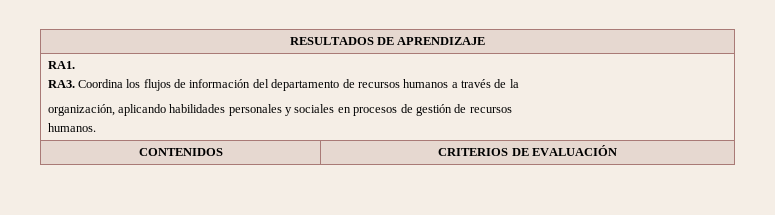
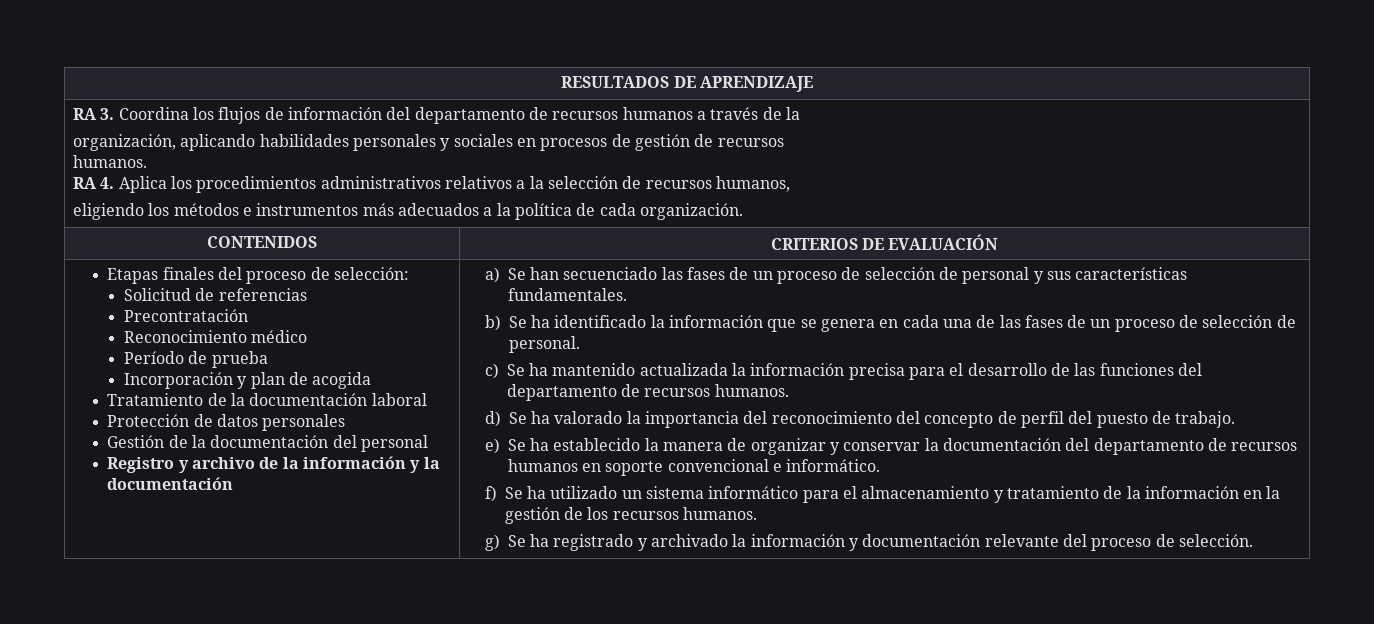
[47,61,75,69] [47,80,75,88] RA1. // RA3. -> [73,108,115,120] RA 3.
[138,148,223,156] [438,145,617,156] // CONTENIDOS | CRITERIOS DE EVALUACIÓN -> [73,176,790,193] [73,203,743,220] [207,236,317,248] [770,234,999,250] [107,267,409,284] [123,288,307,301] [123,309,248,322] [123,330,308,343] [123,351,268,368] [123,372,372,389] [107,393,427,406] [107,414,346,431] [107,435,428,452] [107,456,440,473] [107,477,234,490] [484,267,1188,284] [507,288,627,301] [484,315,1296,332] [508,336,580,353] [484,363,1202,380] [506,384,789,401] [484,411,1236,428] [484,438,1298,455] [507,459,881,476] [484,486,1281,503] [504,507,757,524] [484,534,1253,551] // RA 4. Aplica los procedimientos administrativos relativos a la selección de recursos humanos, // eligiendo los métodos e instrumentos más adecuados a la política de cada organización. // CONTENIDOS | CRITERIOS DE EVALUACIÓN // Etapas finales del proceso de selección: // Solicitud de referencias // Precontratación // Reconocimiento médico // Período de prueba // Incorporación y plan de acogida // Tratamiento de la documentación laboral // Protección de datos personales // Gestión de la documentación del personal // Registro y archivo de la información y la documentación | a) Se han secuenciado las fases de un proceso de selección de personal y sus características fundamentales. // b) Se ha identificado la información que se genera en cada una de las fases de un proceso de selección de personal. // c) Se ha mantenido actualizada la información precisa para el desarrollo de las funciones del departamento de recursos humanos. // d) Se ha valorado la importancia del reconocimiento del concepto de perfil del puesto de trabajo. // e) Se ha establecido la manera de organizar y conservar la documentación del departamento de recursos humanos en soporte convencional e informático. // f) Se ha utilizado un sistema informático para el almacenamiento y tratamiento de la información en la gestión de los recursos humanos. // g) Se ha registrado y archivado la información y documentación relevante del proceso de selección.

